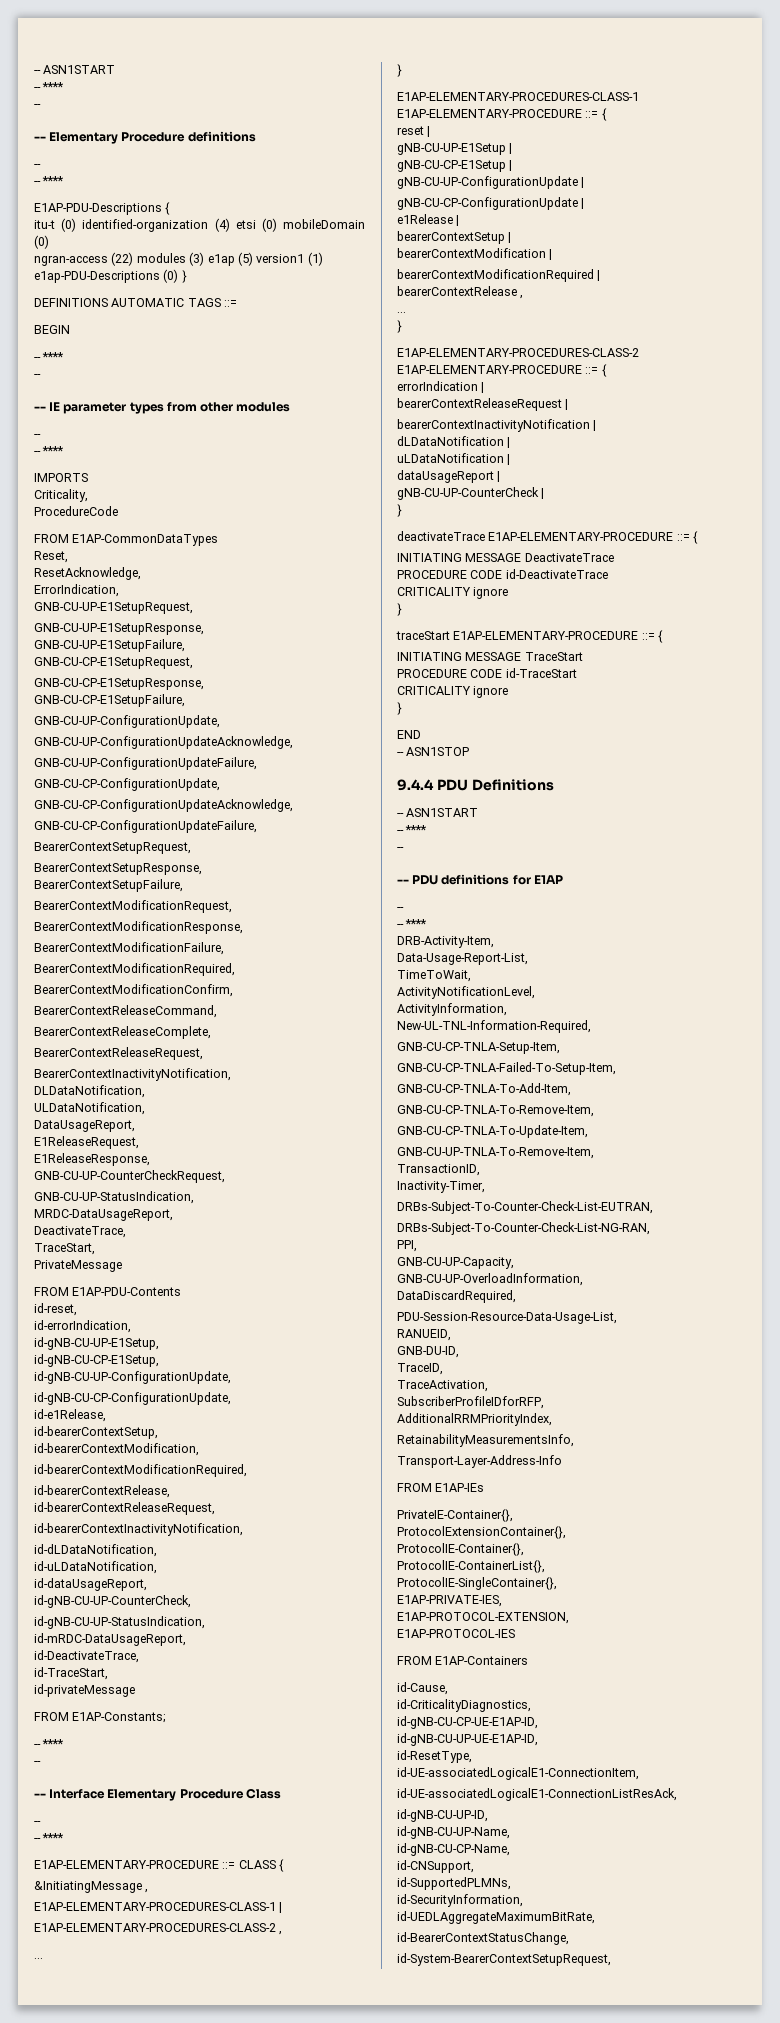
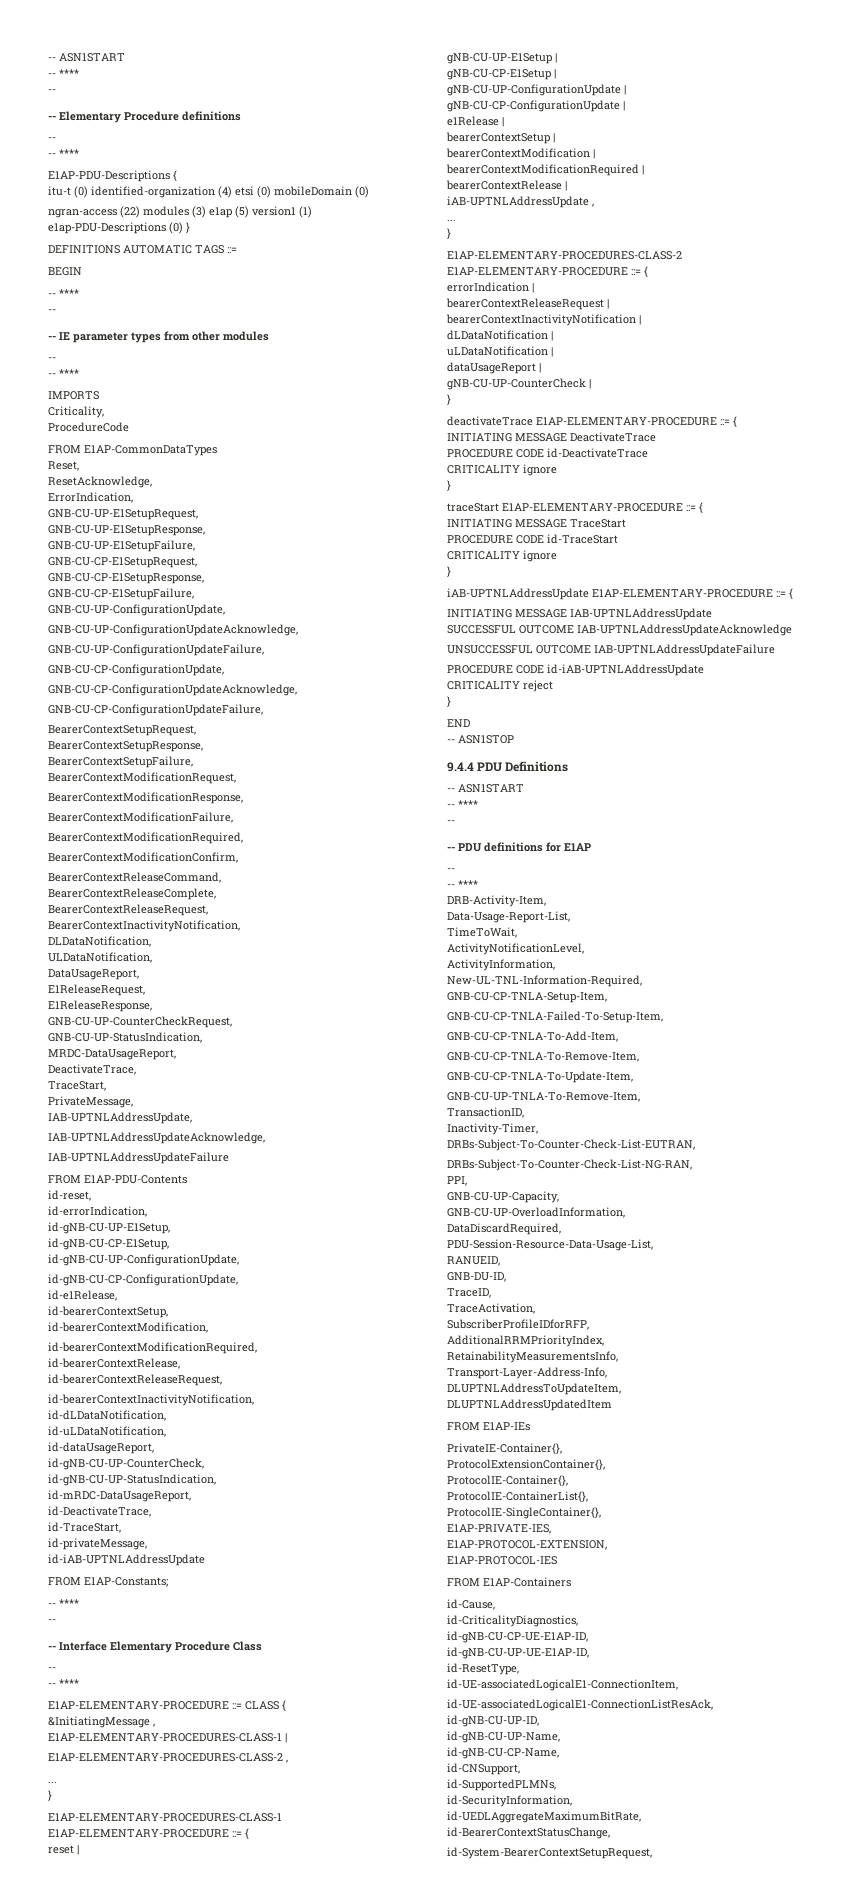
[34,1260,122,1272] PrivateMessage -> [48,1096,133,1108] [48,1112,192,1124] [48,1132,265,1144] [48,1152,229,1164] PrivateMessage, // IAB-UPTNLAddressUpdate, // IAB-UPTNLAddressUpdateAcknowledge, // IAB-UPTNLAddressUpdateFailure
[34,1684,135,1697] id-privateMessage -> [48,1538,147,1550] [48,1554,205,1566] id-privateMessage, // id-iAB-UPTNLAddressUpdate
(517, 291) none -> [565,181,567,191] [447,196,589,208] | // iAB-UPTNLAddressUpdate
(402, 708) none -> [447,588,793,600] [447,608,712,620] [447,624,792,636] [447,644,775,656] [447,664,704,676] [447,680,553,692] [447,696,451,707] // iAB-UPTNLAddressUpdate E1AP-ELEMENTARY-PROCEDURE ::= { // INITIATING MESSAGE IAB-UPTNLAddressUpdate // SUCCESSFUL OUTCOME IAB-UPTNLAddressUpdateAcknowledge // UNSUCCESSFUL OUTCOME IAB-UPTNLAddressUpdateFailure // PROCEDURE CODE id-iAB-UPTNLAddressUpdate // CRITICALITY reject // }
[397,1455,562,1468] Transport-Layer-Address-Info -> [447,1367,607,1379] [447,1383,621,1395] [447,1399,612,1411] Transport-Layer-Address-Info, // DLUPTNLAddressToUpdateItem, // DLUPTNLAddressUpdatedItem

